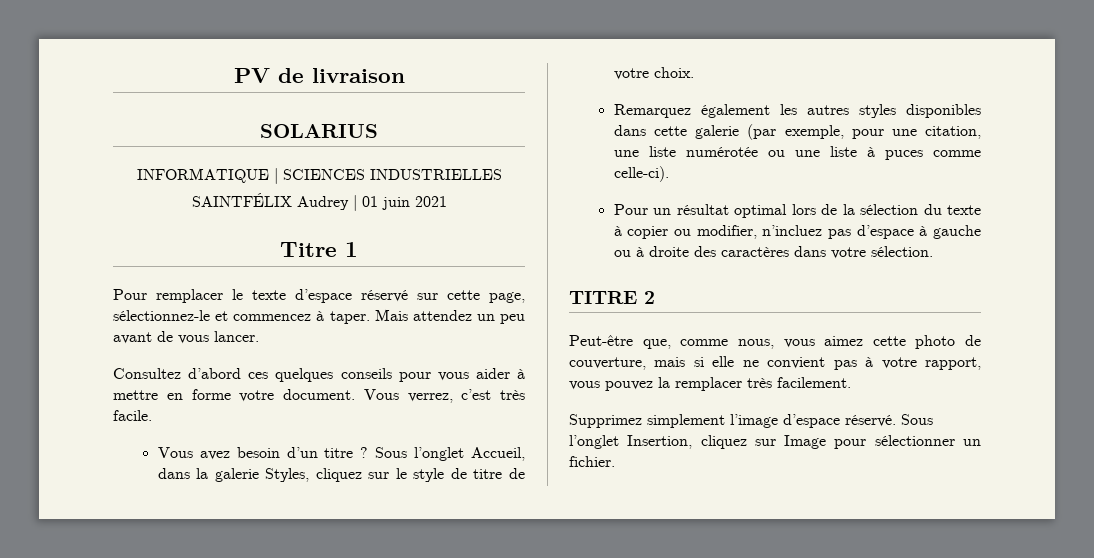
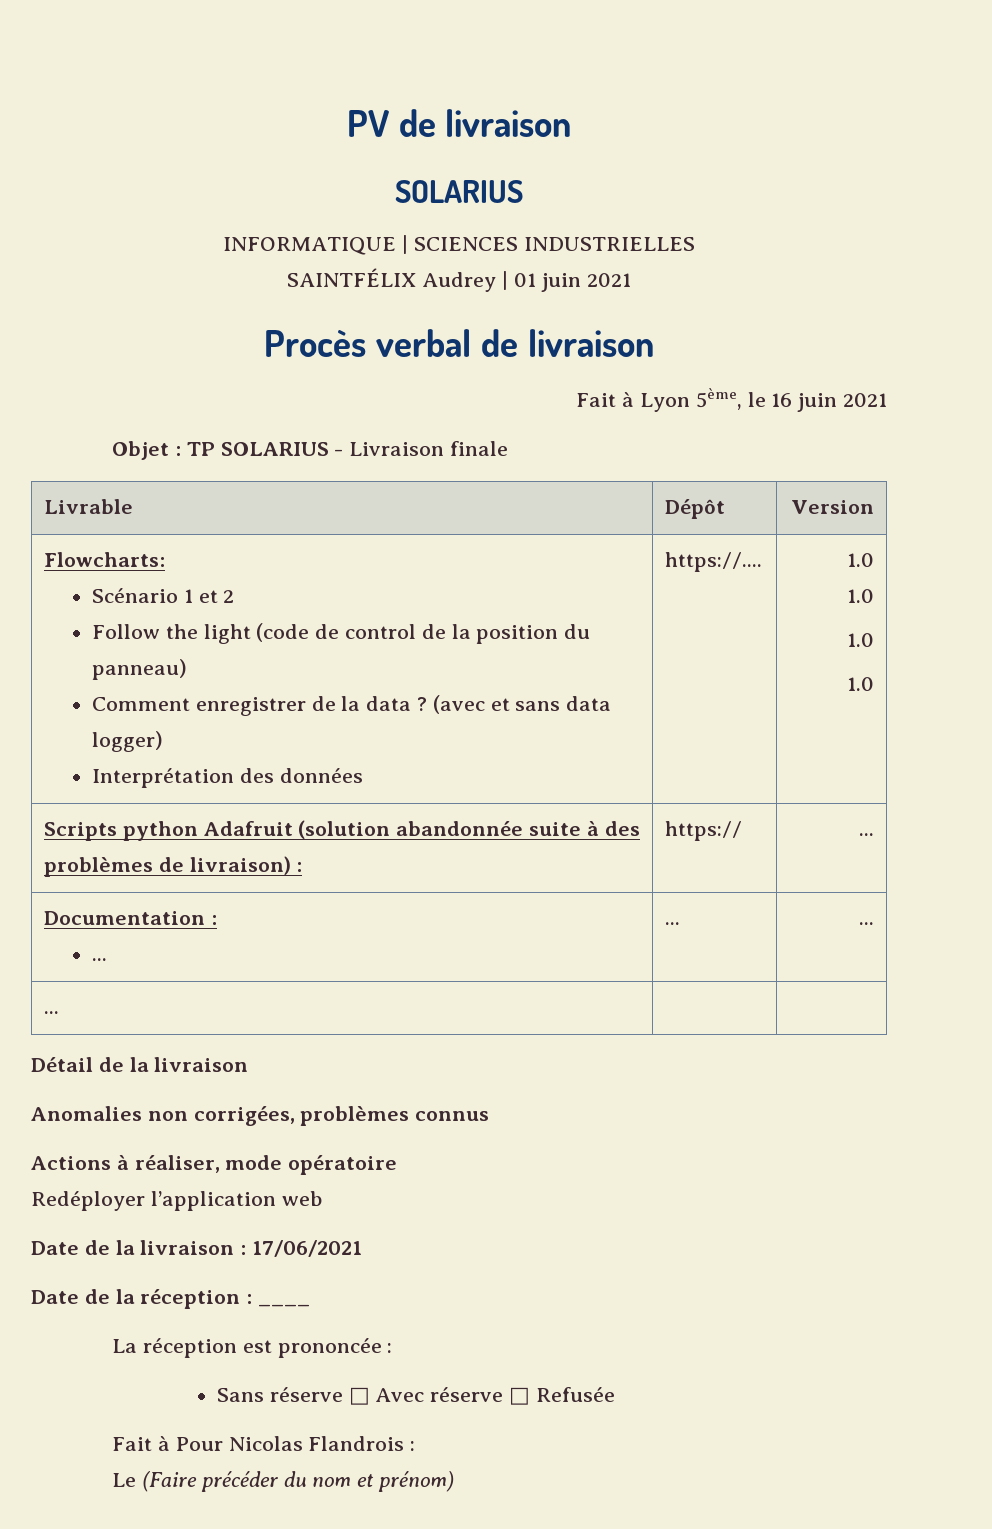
[280,242,358,257] [113,289,525,303] [113,309,525,324] [113,331,259,344] [113,368,525,382] [113,389,525,403] [113,410,152,421] [157,447,525,461] [157,468,525,482] [613,67,694,80] [613,104,981,118] [613,124,981,140] [613,146,981,160] [613,166,669,182] [613,204,981,218] [613,225,981,239] [613,246,933,259] [569,291,655,304] [569,335,981,349] [569,356,982,370] [569,377,851,391] [569,414,933,428] [569,435,981,449] [569,456,615,467] Titre 1 // Pour remplacer le texte d’espace réservé sur cette page, sélectionnez-le et commencez à taper. Mais attendez un peu avant de vous lancer. // Consultez d’abord ces quelques conseils pour vous aider à mettre en forme votre document. Vous verrez, c’est très facile. // Vous avez besoin d’un titre ? Sous l’onglet Accueil, dans la galerie Styles, cliquez sur le style de titre de votre choix. // Remarquez également les autres styles disponibles dans cette galerie (par exemple, pour une citation, une liste numérotée ou une liste à puces comme celle-ci). // Pour un résultat optimal lors de la sélection du texte à copier ou modifier, n’incluez pas d’espace à gauche ou à droite des caractères dans votre sélection. // TITRE 2 // Peut-être que, comme nous, vous aimez cette photo de couverture, mais si elle ne convient pas à votre rapport, vous pouvez la remplacer très facilement. // Supprimez simplement l’image d’espace réservé. Sous l’onglet Insertion, cliquez sur Image pour sélectionner un fichier. -> [264,329,654,357] [576,387,887,412] [112,441,508,460] [43,499,133,514] [664,499,725,519] [791,500,875,514] [43,552,165,567] [91,588,235,603] [91,623,591,644] [91,659,187,680] [91,695,612,716] [91,731,163,752] [91,768,363,788] [664,552,762,572] [847,553,875,567] [847,589,875,603] [847,633,875,647] [847,677,875,691] [43,820,640,841] [43,856,303,877] [664,821,742,841] [859,833,875,836] [43,911,217,925] [91,958,107,961] [664,922,680,925] [859,922,875,925] [43,1011,59,1014] [31,1057,249,1072] [31,1106,490,1126] [31,1155,398,1175] [31,1191,322,1211] [31,1240,363,1257] [31,1289,253,1309] [258,1304,311,1307] [112,1338,393,1358] [216,1387,615,1405] [112,1436,416,1451] [112,1471,454,1492] Procès verbal de livraison // Fait à Lyon 5ème, le 16 juin 2021 // Objet : TP SOLARIUS - Livraison finale // Livrable | Dépôt | Version // Flowcharts: // Scénario 1 et 2 // Follow the light (code de control de la position du panneau) // Comment enregistrer de la data ? (avec et sans data logger) // Interprétation des données | https://.... | 1.0 // 1.0 // 1.0 // 1.0 // Scripts python Adafruit (solution abandonnée suite à des problèmes de livraison) : | https:// | ... // Documentation : // ... | ... | ... // ... | | // Détail de la livraison // Anomalies non corrigées, problèmes connus // Actions à réaliser, mode opératoire // Redéployer l’application web // Date de la livraison : 17/06/2021 // Date de la réception : ____ // La réception est prononcée : // Sans réserve □ Avec réserve □ Refusée // Fait à Pour Nicolas Flandrois : // Le (Faire précéder du nom et prénom)

